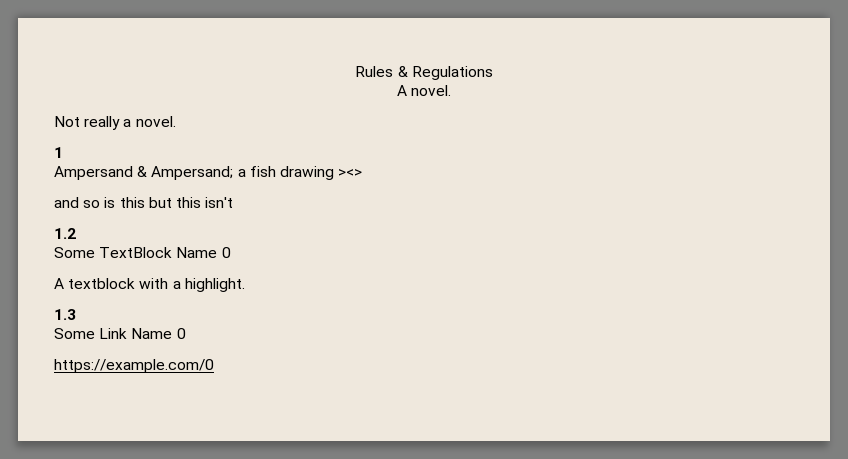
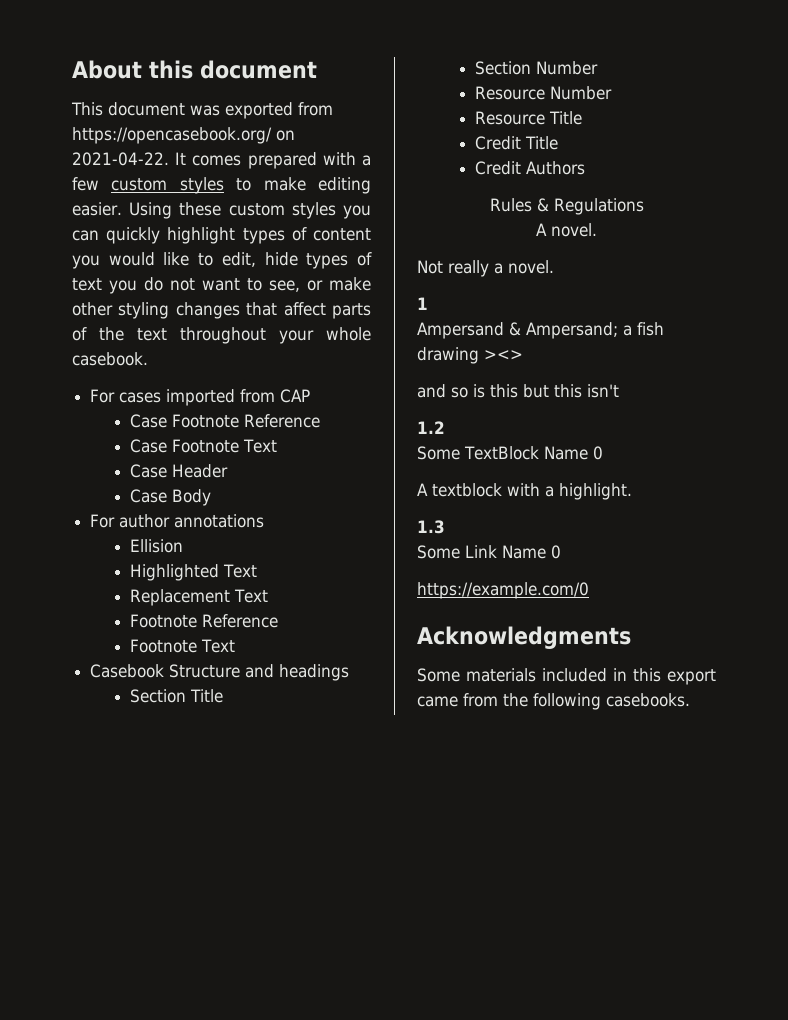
(355, 71) none -> [72,60,317,79] [71,102,333,119] [72,127,295,144] [72,152,371,169] [72,177,371,194] [72,202,371,219] [72,227,371,244] [72,252,373,269] [72,277,371,294] [72,302,371,319] [72,327,371,344] [72,352,148,366] [90,389,311,406] [129,414,320,428] [129,439,277,453] [129,464,228,478] [129,489,211,506] [90,514,265,528] [129,539,183,553] [129,564,257,581] [129,589,268,606] [129,614,278,628] [129,639,235,653] [90,664,350,681] [129,689,223,703] [474,61,598,75] [474,86,612,100] [474,111,582,125] [474,136,558,150] [474,161,585,175] About this document // This document was exported from https://opencasebook.org/ on 2021-04-22. It comes prepared with a few custom styles to make editing easier. Using these custom styles you can quickly highlight types of content you would like to edit, hide types of text you do not want to see, or make other styling changes that affect parts of the text throughout your whole casebook. // For cases imported from CAP // Case Footnote Reference // Case Footnote Text // Case Header // Case Body // For author annotations // Ellision // Highlighted Text // Replacement Text // Footnote Reference // Footnote Text // Casebook Structure and headings // Section Title // Section Number // Resource Number // Resource Title // Credit Title // Credit Authors //
(214, 366) none -> [417,626,631,649] [417,668,716,685] [417,693,690,710] // Acknowledgments // Some materials included in this export came from the following casebooks.

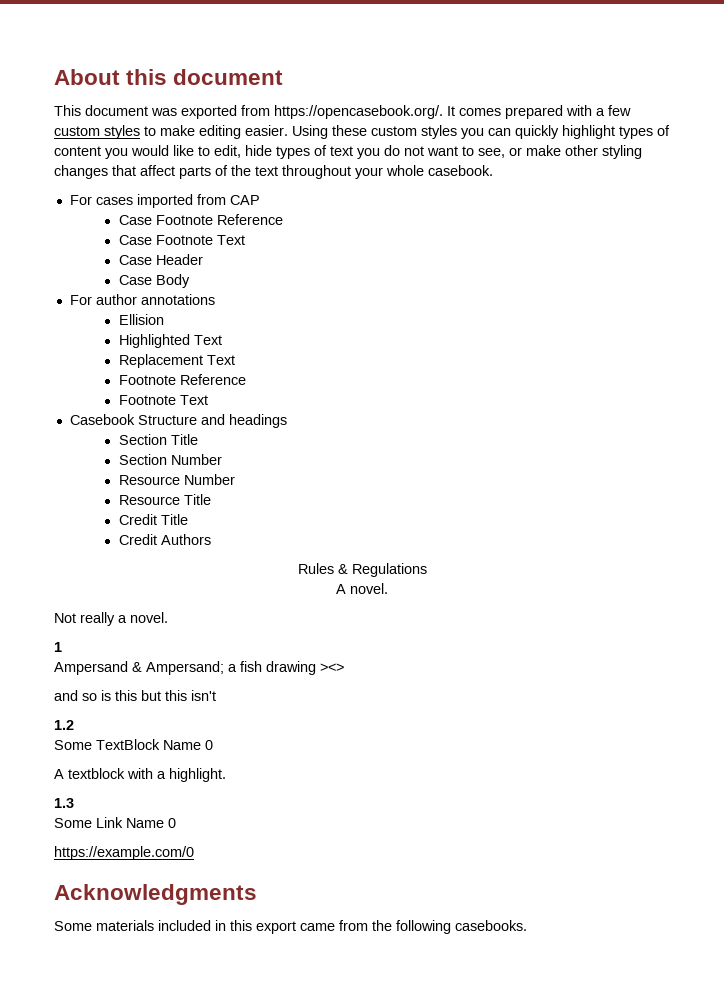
[72,127,295,144] [72,152,169,166] https://opencasebook.org/ on 2021-04-22. -> [274,105,443,119] https://opencasebook.org/.

